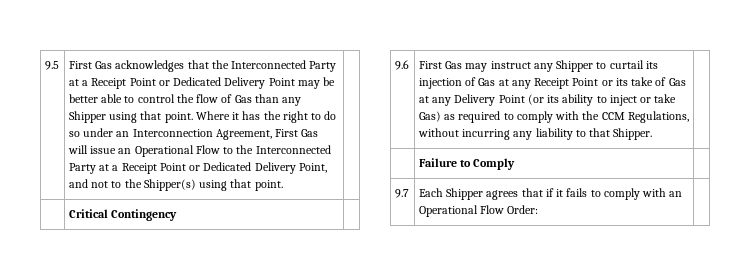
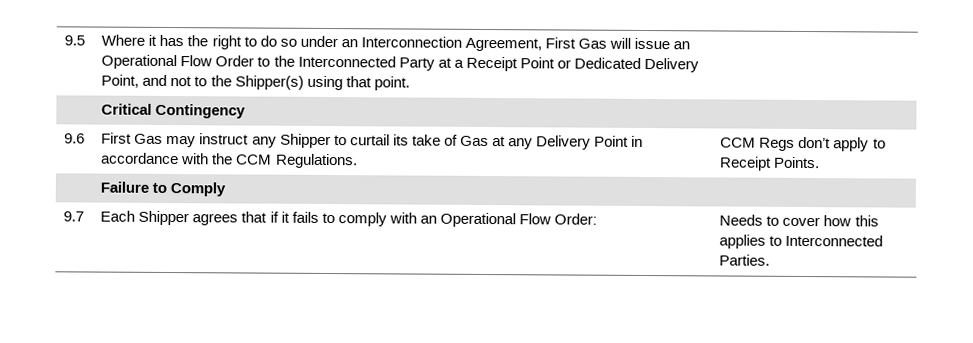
[68,60,337,72] [68,77,336,89] [68,94,302,106] [68,111,193,123] First Gas acknowledges that the Interconnected Party at a Receipt Point or Dedicated Delivery Point may be better able to control the flow of Gas than any Shipper using that point. -> (86, 40) none
(220, 149) none -> [215,55,255,67] Order
[418,77,628,89] injection of Gas at any Receipt Point or its -> (409, 140) none
[527,94,677,106] [418,111,689,123] [417,128,653,140] (or its ability to inject or take Gas) as required to comply with the CCM Regulations, without incurring any liability to that Shipper. | -> [631,135,644,147] [101,152,358,169] [720,136,886,152] [720,156,821,171] in accordance with the CCM Regulations. | CCM Regs don’t apply to Receipt Points.
(539, 209) none -> [719,214,879,227] [719,234,884,249] [719,254,771,266] Needs to cover how this applies to Interconnected Parties.

